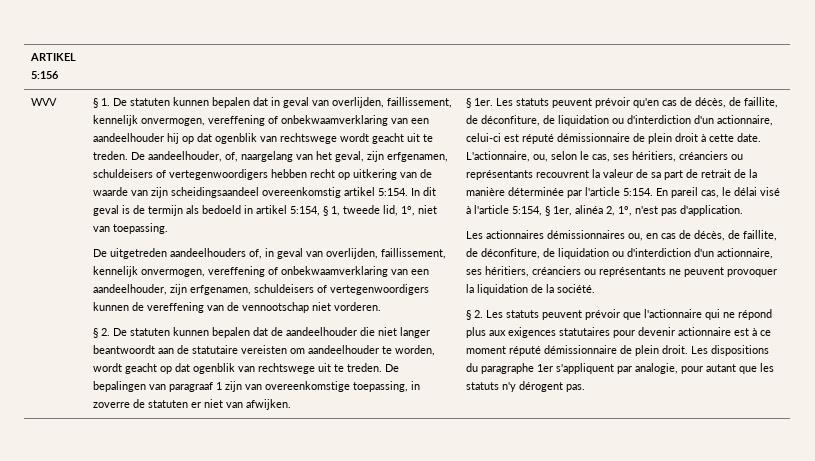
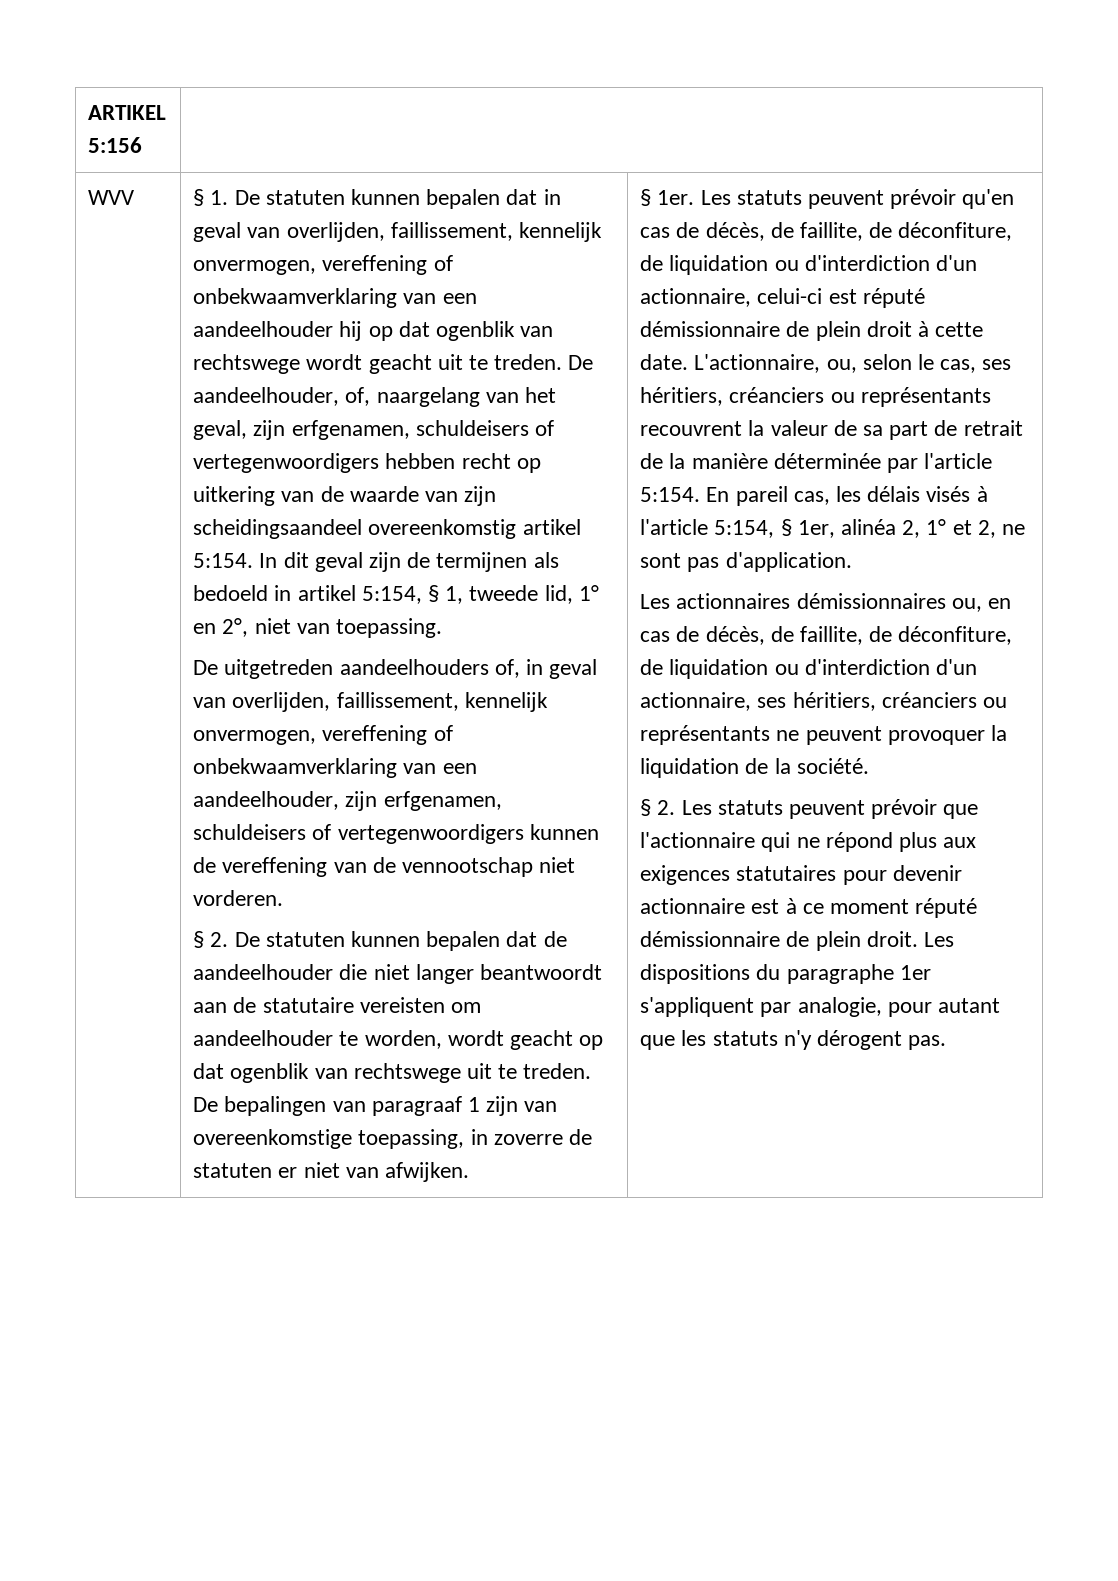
[122,205,184,216] is de termijn -> [369,552,528,572] zijn de termijnen
[401,206,416,216] 1°, -> [578,585,599,601] [193,618,249,637] 1° en 2°,
[722,187,781,196] le délai visé -> [836,486,971,502] les délais visés
[618,206,659,216] 1°, n'est -> [926,519,1026,538] [640,553,682,568] 1° et 2, ne sont

